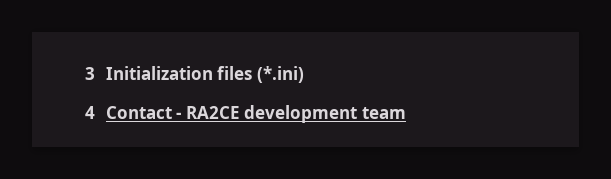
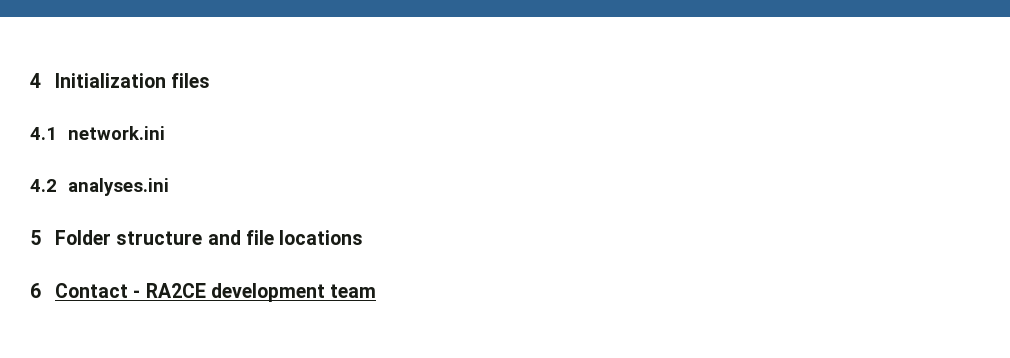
[85,67,95,80] 3 -> [30,73,41,88] 4
[256,66,304,83] [85,106,95,119] (*.ini) // 4 -> [30,126,165,140] [30,178,169,196] [30,230,364,245] [30,283,41,298] // 4.1 network.ini // 4.2 analyses.ini // 5 Folder structure and file locations // 6

